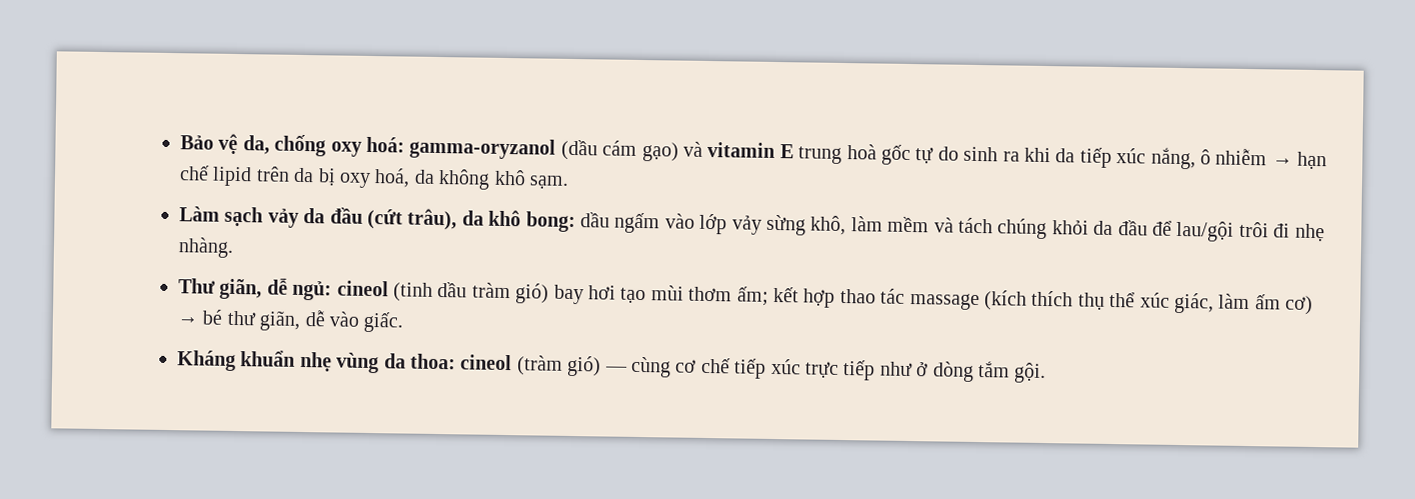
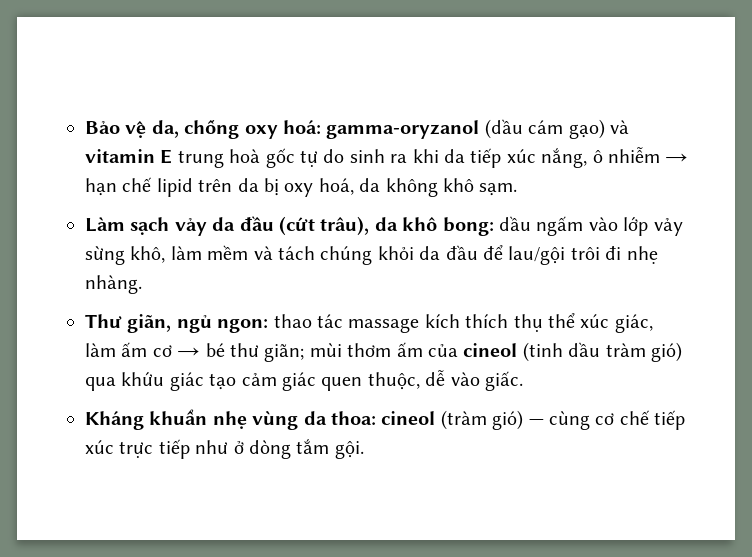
[266,277,836,308] dễ ngủ: cineol (tinh dầu tràm gió) bay hơi tạo mùi thơm ấm; kết hợp -> [176,315,269,333] ngủ ngon:
[983,290,1027,311] (kích -> [424,314,460,328] kích
[1285,295,1314,315] cơ) -> [152,345,172,357] cơ
[259,310,302,331] giãn, -> [264,342,682,362] [85,372,420,391] giãn; mùi thơm ấm của cineol (tinh dầu tràm gió) qua khứu giác tạo cảm giác quen thuộc,

